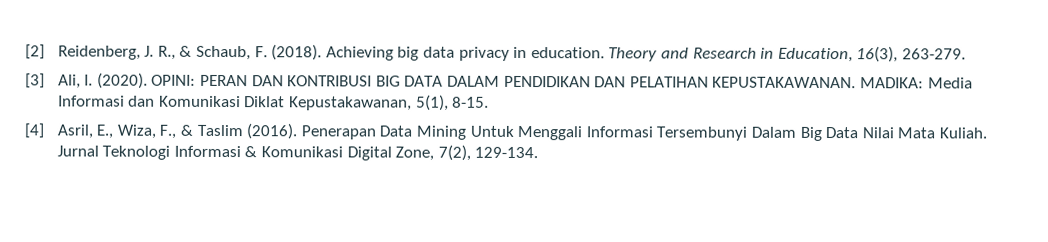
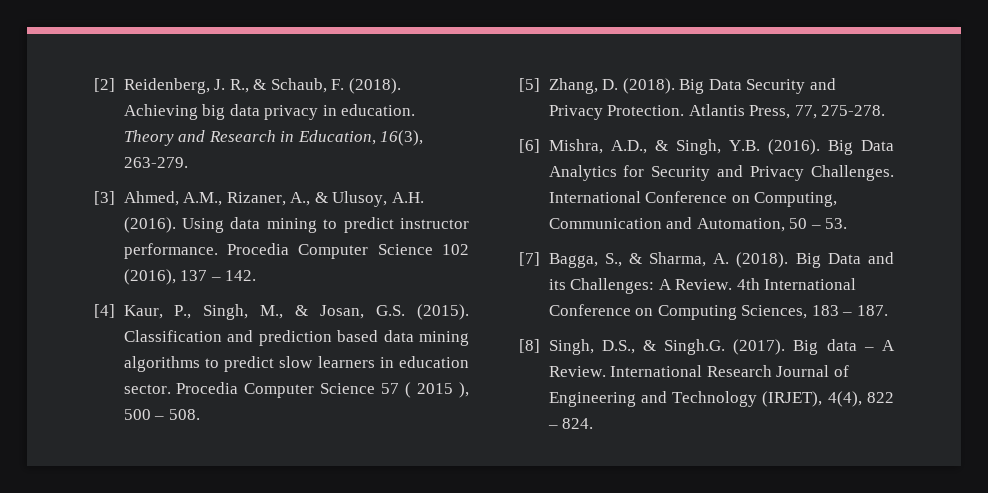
[57,72,973,89] [57,94,490,111] [24,123,987,141] [56,144,539,161] Ali, I. (2020). OPINI: PERAN DAN KONTRIBUSI BIG DATA DALAM PENDIDIKAN DAN PELATIHAN KEPUSTAKAWANAN. MADIKA: Media Informasi dan Komunikasi Diklat Kepustakawanan, 5(1), 8-15. // [4] Asril, E., Wiza, F., & Taslim (2016). Penerapan Data Mining Untuk Menggali Informasi Tersembunyi Dalam Big Data Nilai Mata Kuliah. Jurnal Teknologi Informasi & Komunikasi Digital Zone, 7(2), 129-134. -> [123,191,425,207] [123,217,469,233] [123,243,469,259] [123,269,257,285] [94,304,469,320] [123,330,469,346] [123,356,469,372] [123,382,470,398] [123,409,200,420] [519,78,837,94] [548,104,886,120] [519,139,894,155] [548,165,894,181] [548,191,838,207] [548,217,848,232] [519,252,894,268] [548,278,857,294] [548,304,889,320] [519,339,895,355] [548,365,849,377] [548,391,894,407] [547,418,594,429] Ahmed, A.M., Rizaner, A., & Ulusoy, A.H. (2016). Using data mining to predict instructor performance. Procedia Computer Science 102 (2016), 137 – 142. // [4] Kaur, P., Singh, M., & Josan, G.S. (2015). Classification and prediction based data mining algorithms to predict slow learners in education sector. Procedia Computer Science 57 ( 2015 ), 500 – 508. // [5] Zhang, D. (2018). Big Data Security and Privacy Protection. Atlantis Press, 77, 275-278. // [6] Mishra, A.D., & Singh, Y.B. (2016). Big Data Analytics for Security and Privacy Challenges. International Conference on Computing, Communication and Automation, 50 – 53. // [7] Bagga, S., & Sharma, A. (2018). Big Data and its Challenges: A Review. 4th International Conference on Computing Sciences, 183 – 187. // [8] Singh, D.S., & Singh.G. (2017). Big data – A Review. International Research Journal of Engineering and Technology (IRJET), 4(4), 822 – 824.

